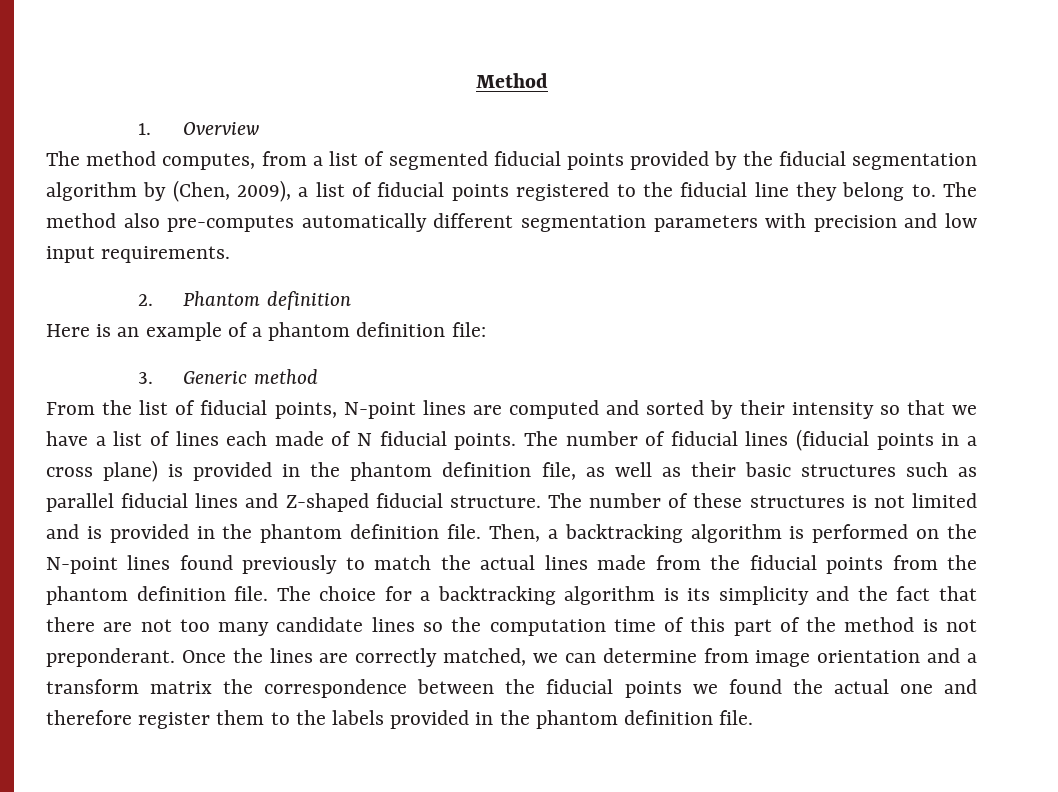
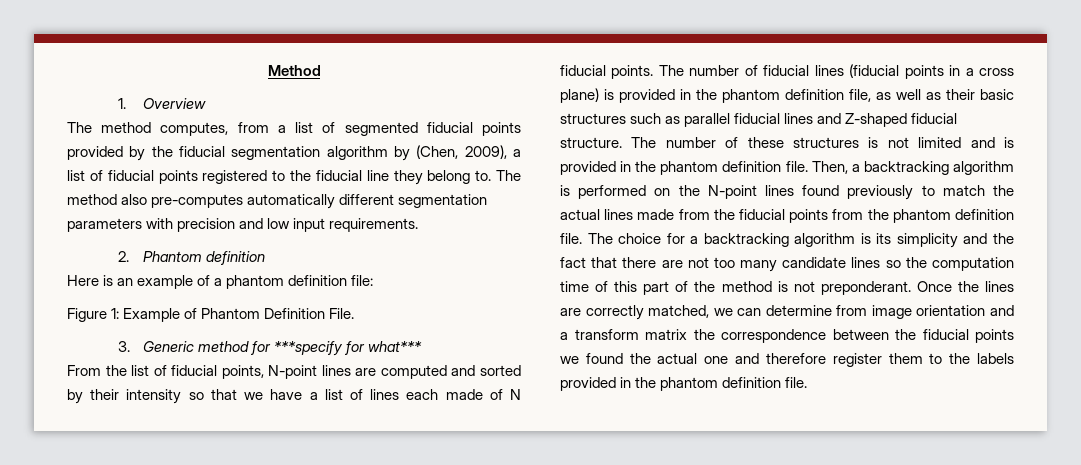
(486, 329) none -> [67,308,355,322] // Figure 1: Example of Phantom Definition File.
(318, 376) none -> [250,341,423,356] for ***specify for what***

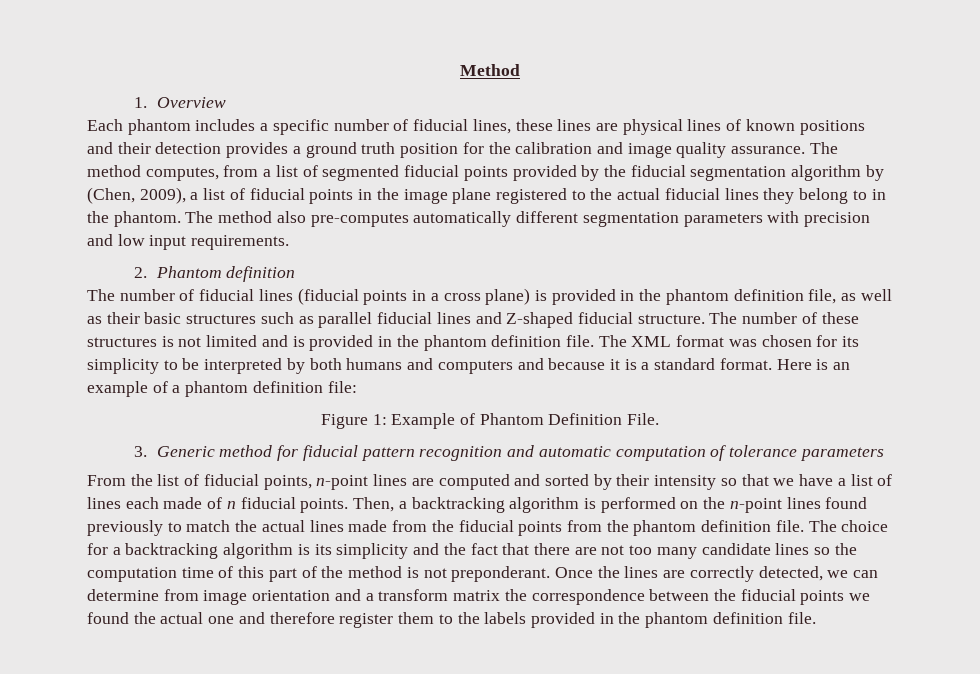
(207, 103) none -> [87,119,865,135] [87,142,806,158] Each phantom includes a specific number of fiducial lines, these lines are physical lines of known positions and their detection provides a ground truth position for the calibration and image quality assurance.
[202,170,492,185] registered to the fiducial line they belong to. -> [358,188,886,204] [87,211,181,227] in the image plane registered to the actual fiducial lines they belong to in the phantom.
[67,275,374,289] [67,308,355,322] [117,341,423,356] [67,365,521,379] [67,389,521,404] [560,65,654,79] Here is an example of a phantom definition file: // Figure 1: Example of Phantom Definition File. // 3. Generic method for ***specify for what*** // From the list of fiducial points, N-point lines are computed and sorted by their intensity so that we have a list of lines each made of N fiducial points. -> (296, 274) none
(808, 166) none -> [598,335,860,347] [87,358,851,374] [87,381,357,397] [320,413,660,429] [133,445,884,461] [87,474,893,490] [87,497,349,513] The XML format was chosen for its simplicity to be interpreted by both humans and computers and because it is a standard format. Here is an example of a phantom definition file: // Figure 1: Example of Phantom Definition File. // 3. Generic method for fiducial pattern recognition and automatic computation of tolerance parameters // From the list of fiducial points, n-point lines are computed and sorted by their intensity so that we have a list of lines each made of n fiducial points.
[707,185,757,199] N-point -> [729,498,782,513] n-point
[648,305,710,318] matched, -> [758,566,823,581] detected,

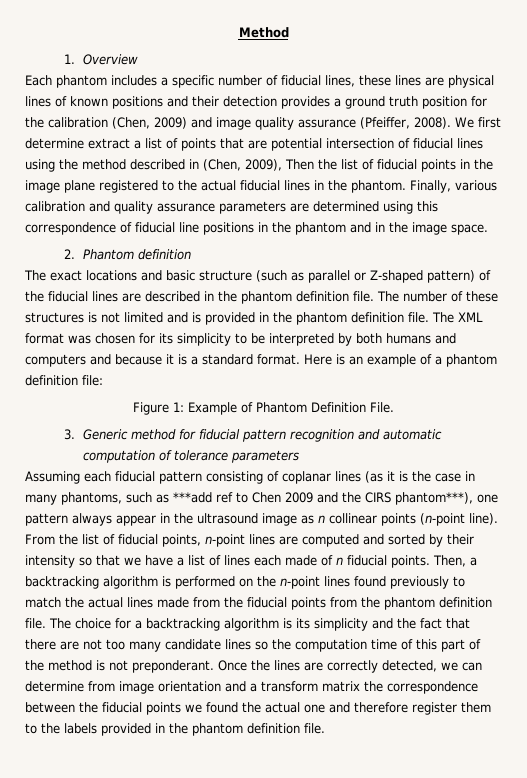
(593, 148) none -> [112,117,187,129] (Chen, 2009)
[731,142,838,154] [87,165,884,181] [87,187,199,204] assurance. The method computes, from a list of segmented fiducial points provided by the fiducial segmentation algorithm by (Chen, 2009), a -> [298,117,501,129] [25,138,483,151] [25,159,337,172] assurance (Pfeiffer, 2008). We first determine extract a list of points that are potential intersection of fiducial lines using the method described in (Chen, 2009), Then the
[763,188,886,204] [87,211,870,227] [87,234,290,250] [133,266,296,282] [87,288,892,305] [87,312,705,328] they belong to in the phantom. The method also pre-computes automatically different segmentation parameters with precision and low input requirements. // 2. Phantom definition // The number of fiducial lines (fiducial points in a cross plane) is provided in the phantom definition file, as well as their basic structures such as parallel fiducial lines and Z-shaped fiducial structure. -> [314,180,497,193] [25,201,438,214] [25,222,488,235] [63,249,192,260] [24,270,491,283] [25,291,374,304] in the phantom. Finally, various calibration and quality assurance parameters are determined using this correspondence of fiducial line positions in the phantom and in the image space. // 2. Phantom definition // The exact locations and basic structure (such as parallel or Z-shaped pattern) of the fiducial lines are described in the phantom definition file.
(884, 454) none -> [25,471,475,484] [25,492,498,505] [25,513,498,526] Assuming each fiducial pattern consisting of coplanar lines (as it is the case in many phantoms, such as ***add ref to Chen 2009 and the CIRS phantom***), one pattern always appear in the ultrasound image as n collinear points (n-point line).

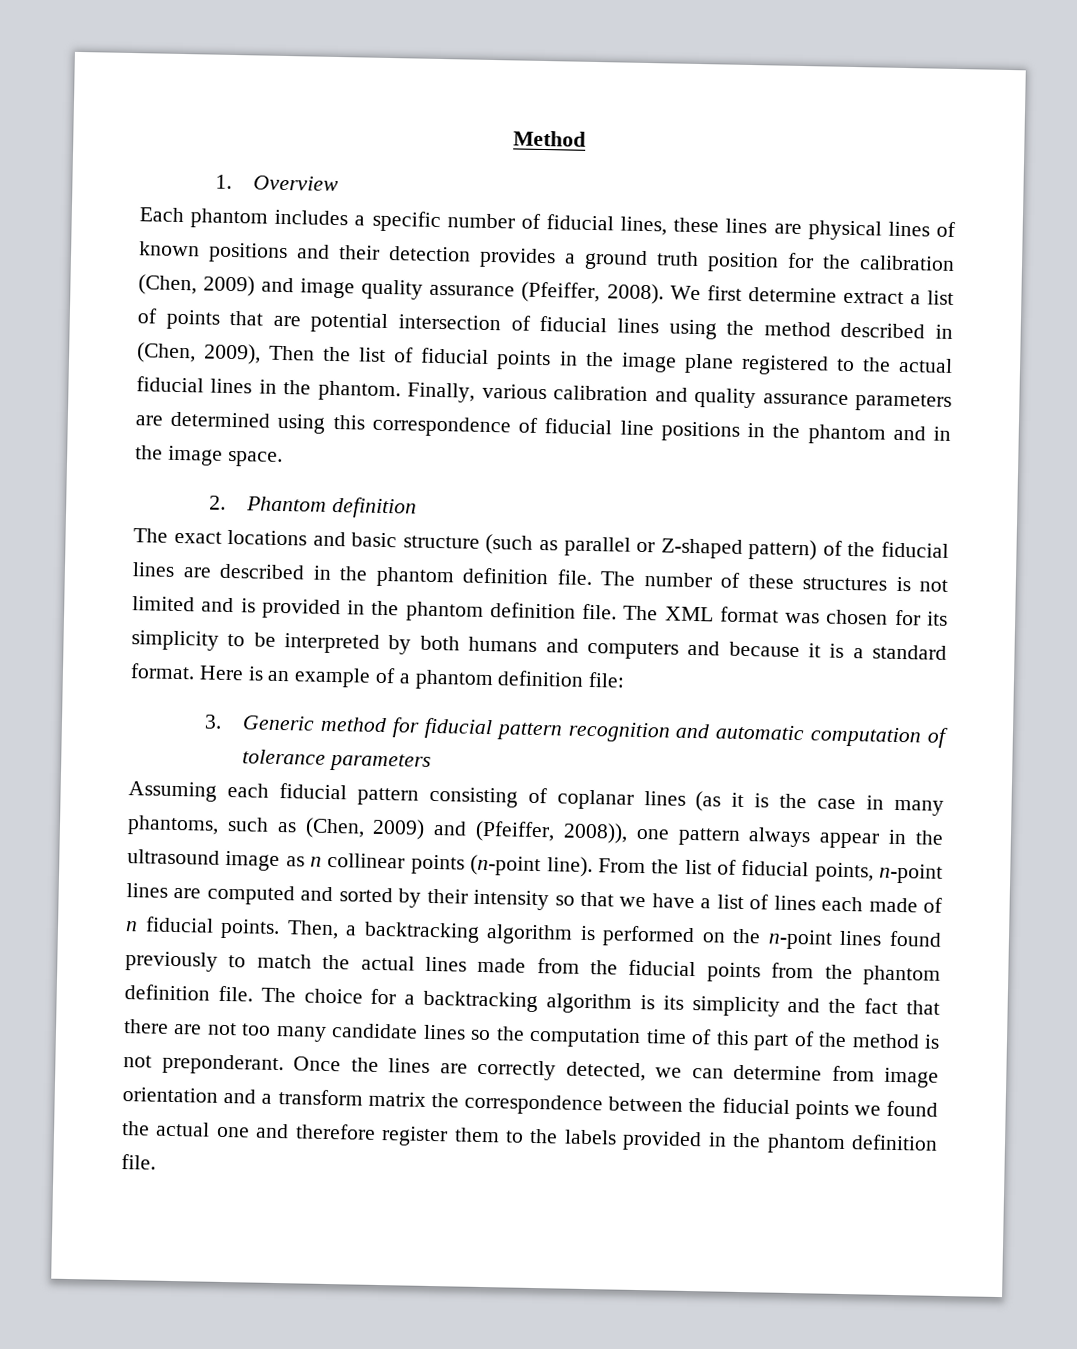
[133,402,394,415] // Figure 1: Example of Phantom Definition File. -> (626, 679) none
[173,492,473,505] ***add ref to Chen 2009 and the CIRS phantom***), -> [304,817,628,844] (Chen, 2009) and (Pfeiffer, 2008)),

